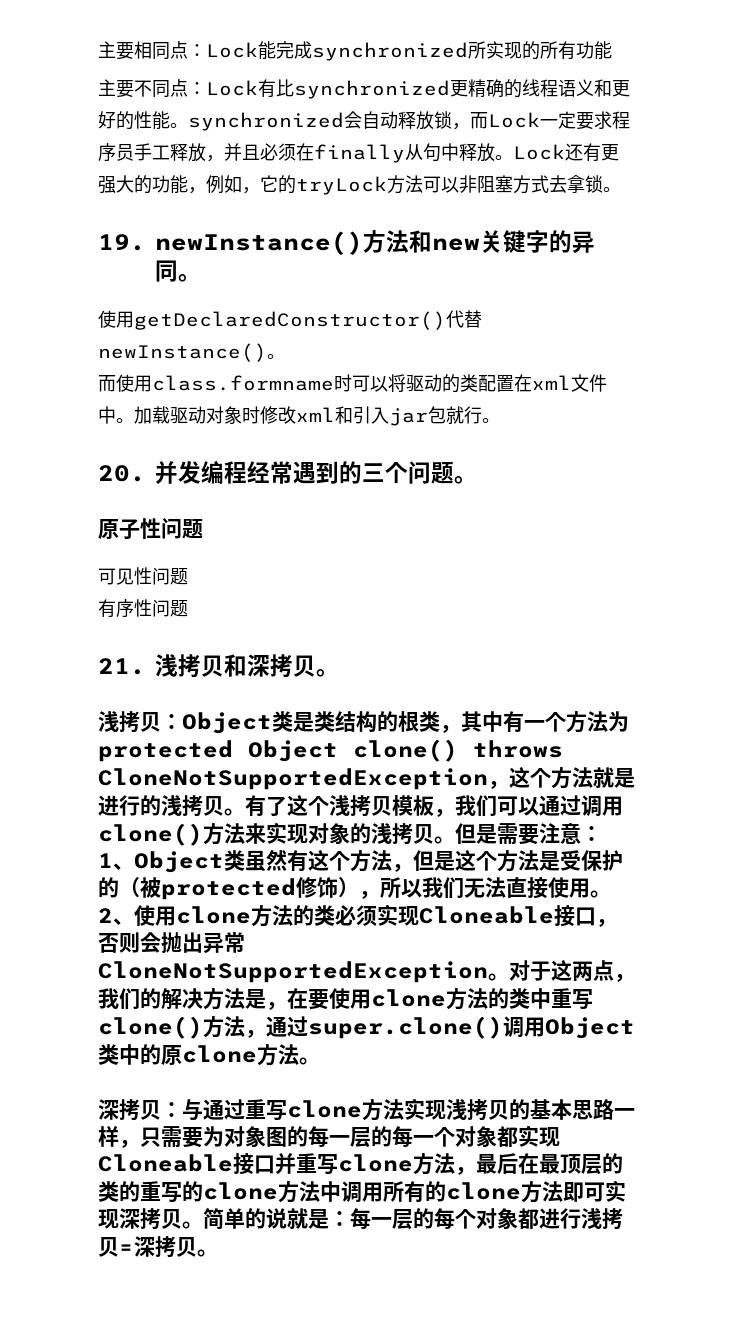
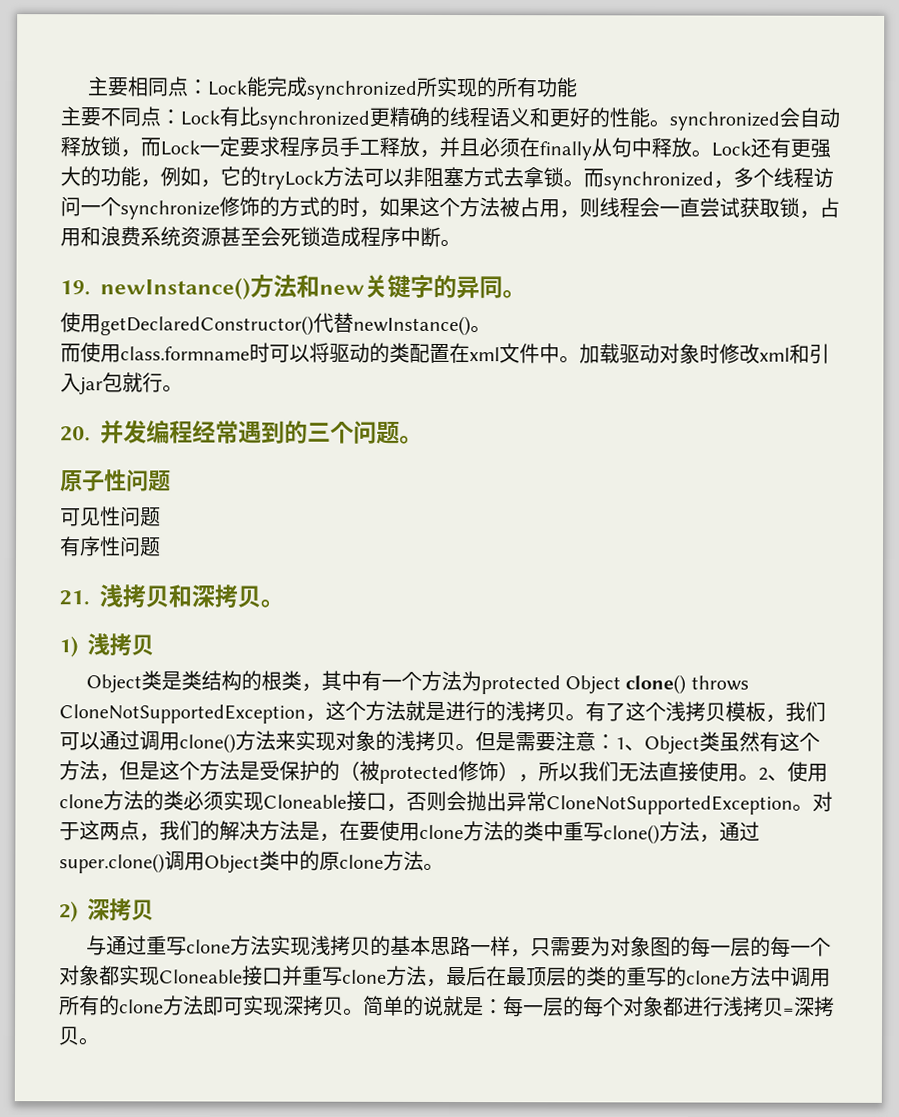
(621, 189) none -> [583,167,834,191] [60,196,840,220] [60,226,461,248] 而synchronized，多个线程访问一个synchronize修饰的方式的时，如果这个方法被占用，则线程会一直尝试获取锁，占用和浪费系统资源甚至会死锁造成程序中断。
[98,711,182,733] 浅拷贝： -> [59,633,154,658] 1)浅拷贝 //
[98,1099,182,1121] 深拷贝： -> [59,898,154,923] 2)深拷贝 //

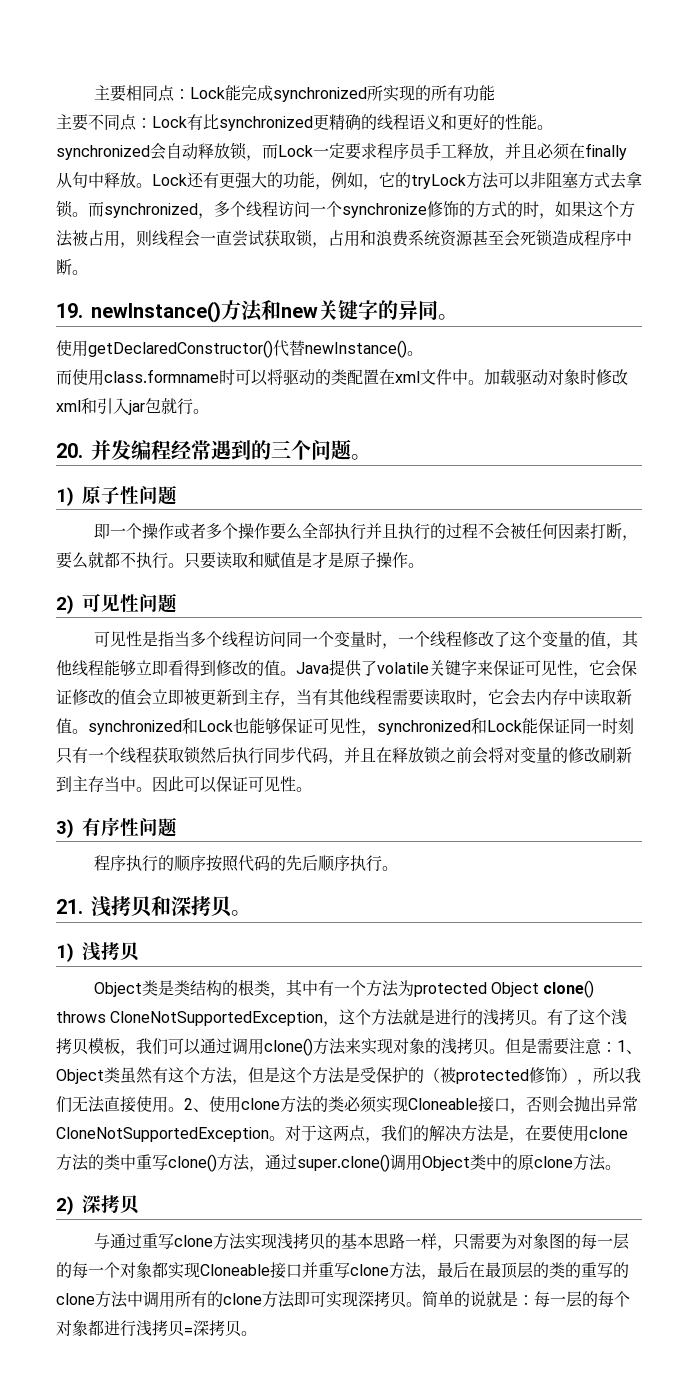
(423, 439) none -> [56,487,74,506] 1)
[60,506,161,527] [60,536,161,557] 可见性问题 // 有序性问题 -> [93,523,638,541] [56,552,424,569] [56,593,177,614] [93,631,639,649] [56,659,637,678] [56,689,632,707] [56,717,634,736] [56,746,632,765] [56,776,312,793] [56,817,177,838] [93,855,398,872] 即一个操作或者多个操作要么全部执行并且执行的过程不会被任何因素打断，要么就都不执行。只要读取和赋值是才是原子操作。 // 2)可见性问题 // 可见性是指当多个线程访问同一个变量时，一个线程修改了这个变量的值，其他线程能够立即看得到修改的值。Java提供了volatile关键字来保证可见性，它会保证修改的值会立即被更新到主存，当有其他线程需要读取时，它会去内存中读取新值。synchronized和Lock也能够保证可见性，synchronized和Lock能保证同一时刻只有一个线程获取锁然后执行同步代码，并且在释放锁之前会将对变量的修改刷新到主存当中。因此可以保证可见性。 // 3)有序性问题 // 程序执行的顺序按照代码的先后顺序执行。

